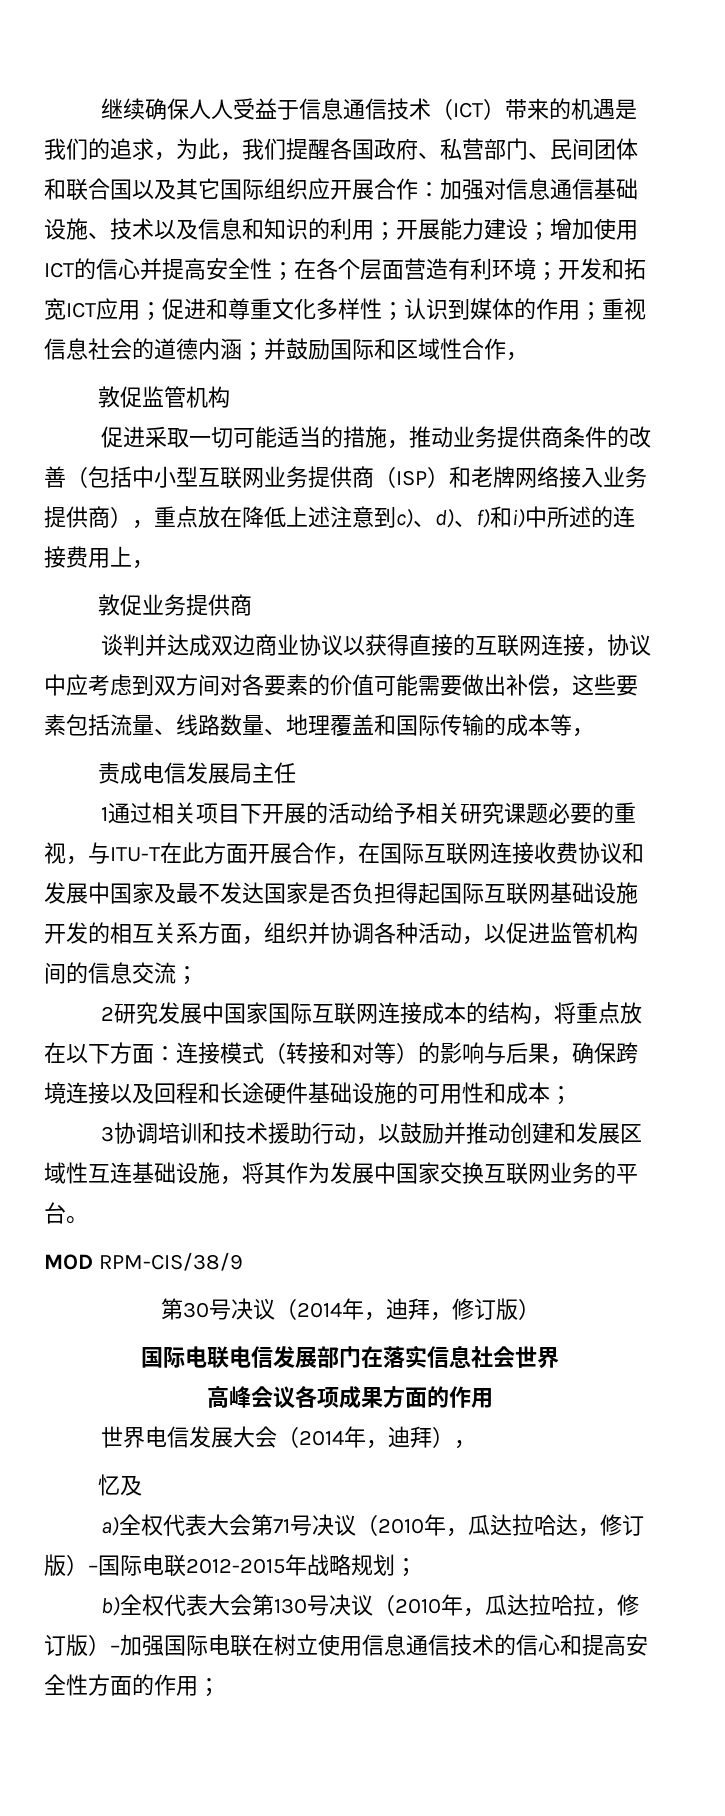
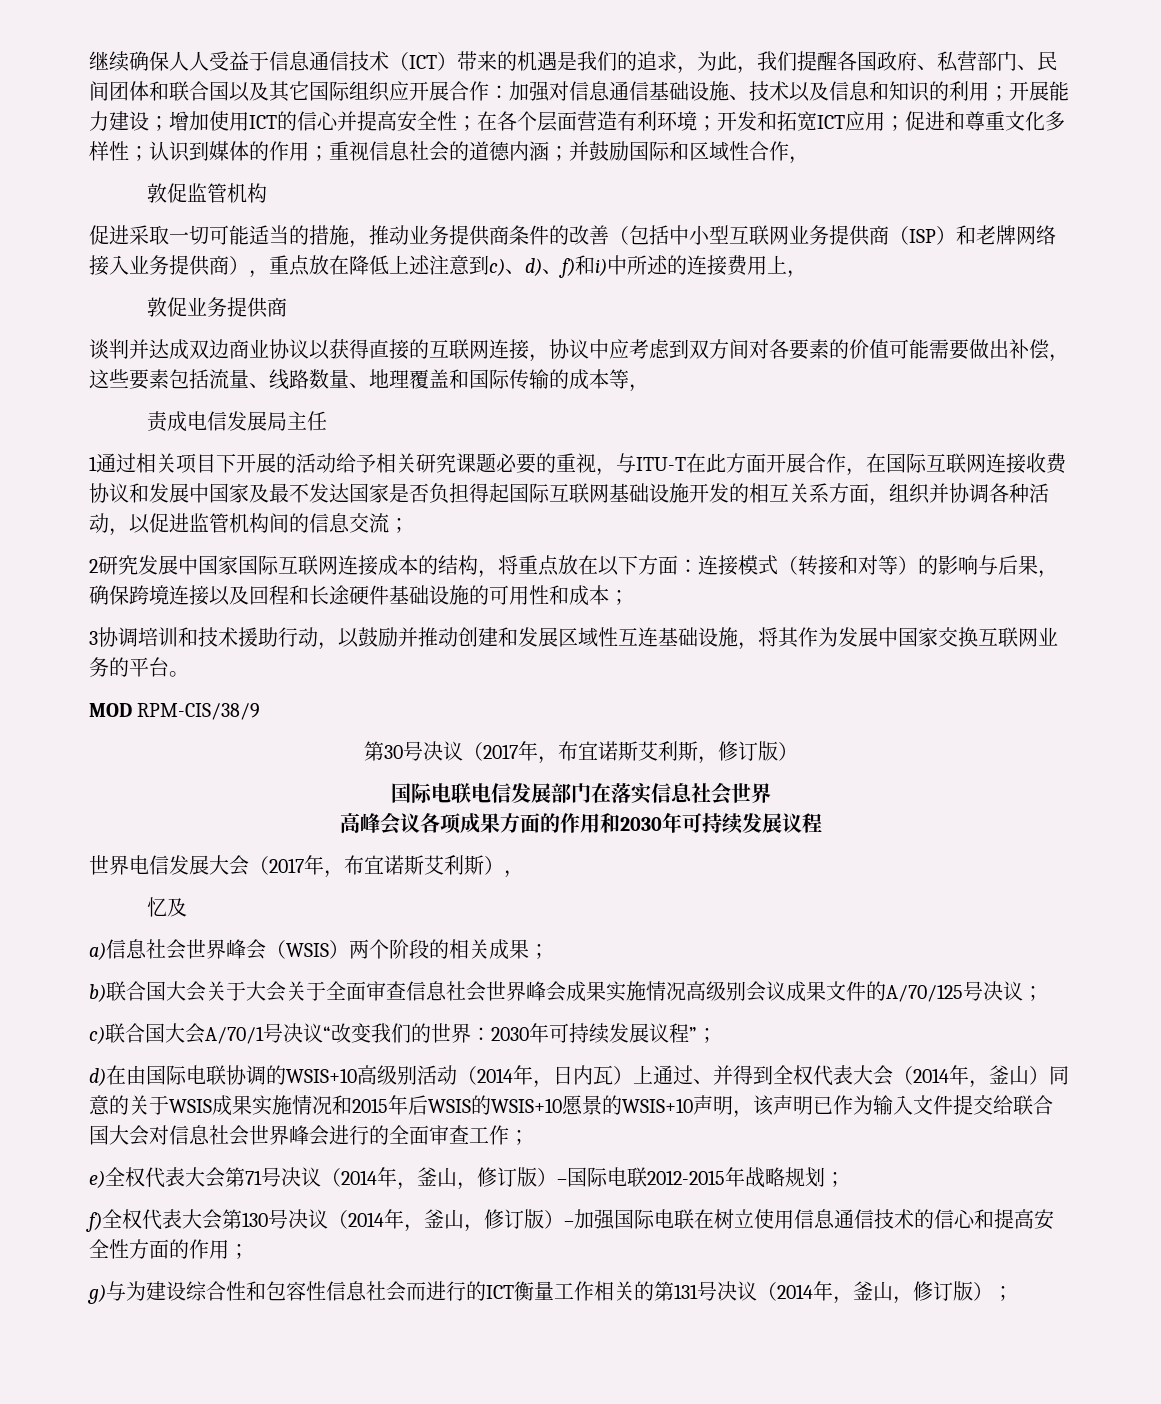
[296,1298,430,1321] 2014年，迪拜 -> [482,741,698,764] 2017年，布宜诺斯艾利斯
(493, 1398) none -> [599,812,822,834] 和2030年可持续发展议程
[298,1426,476,1449] [98,1474,143,1496] [100,1516,119,1536] 2014年，迪拜）， // 忆及 // a) -> [269,855,524,878] [147,897,188,917] [89,939,549,960] [89,981,1043,1002] [89,1023,717,1044] [89,1065,1069,1088] [89,1095,1053,1118] [89,1125,529,1146] [89,1170,105,1188] 2017年，布宜诺斯艾利斯）， // 忆及 // a)信息社会世界峰会（WSIS）两个阶段的相关成果； // b)联合国大会关于大会关于全面审查信息社会世界峰会成果实施情况高级别会议成果文件的A/70/125号决议； // c)联合国大会A/70/1号决议“改变我们的世界：2030年可持续发展议程”； // d)在由国际电联协调的WSIS+10高级别活动（2014年，日内瓦）上通过、并得到全权代表大会（2014年，釜山）同意的关于WSIS成果实施情况和2015年后WSIS的WSIS+10愿景的WSIS+10声明，该声明已作为输入文件提交给联合国大会对信息社会世界峰会进行的全面审查工作； // e)
[377,1514,578,1537] 2010年，瓜达拉哈达 -> [341,1167,457,1190] 2014年，釜山
[100,1596,120,1616] b) -> [86,1212,102,1232] f)
[394,1594,595,1617] 2010年，瓜达拉哈拉 -> [348,1209,464,1232] 2014年，釜山
(220, 1687) none -> [87,1281,1013,1304] // g)与为建设综合性和包容性信息社会而进行的ICT衡量工作相关的第131号决议（2014年，釜山，修订版）；

